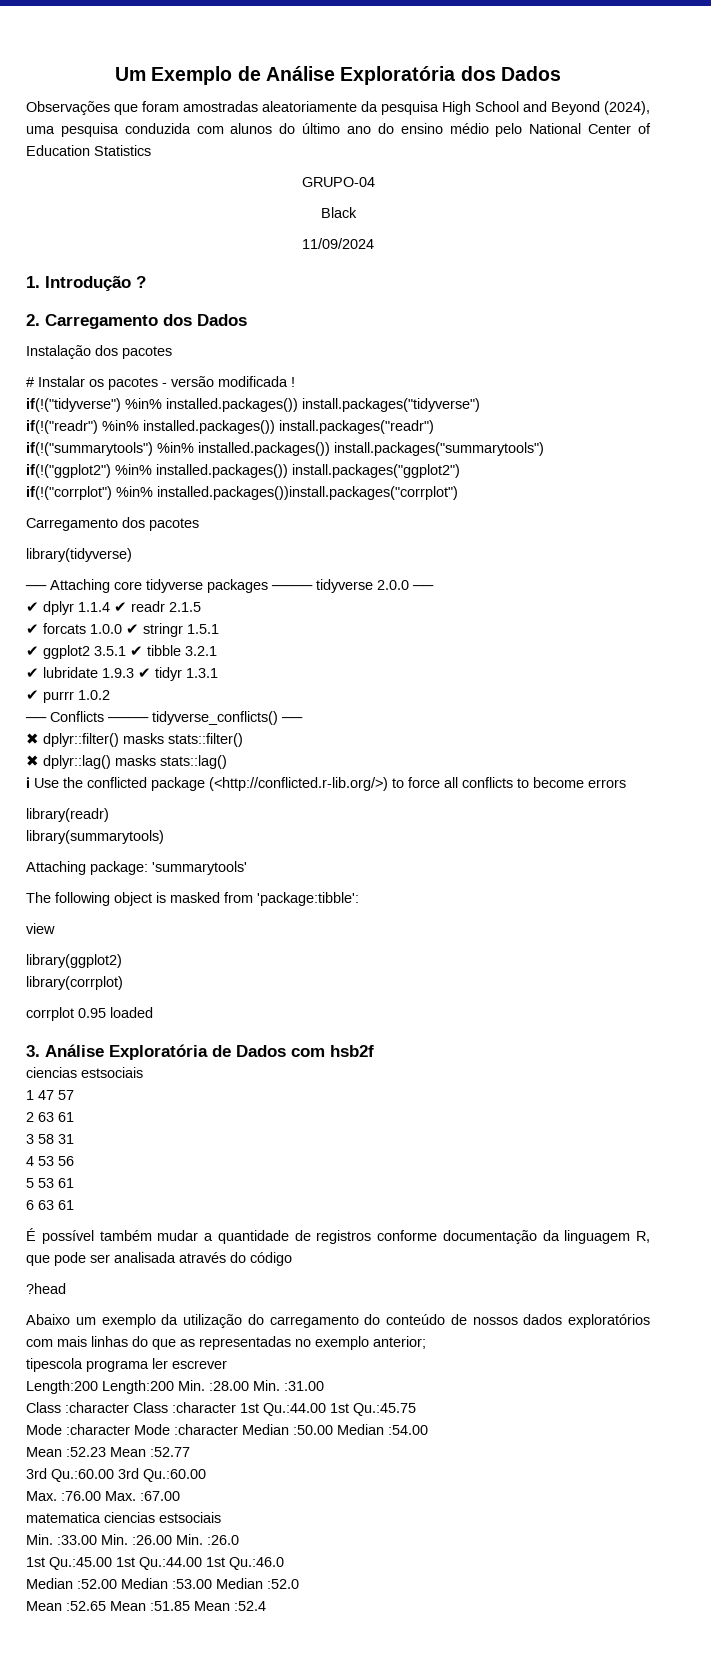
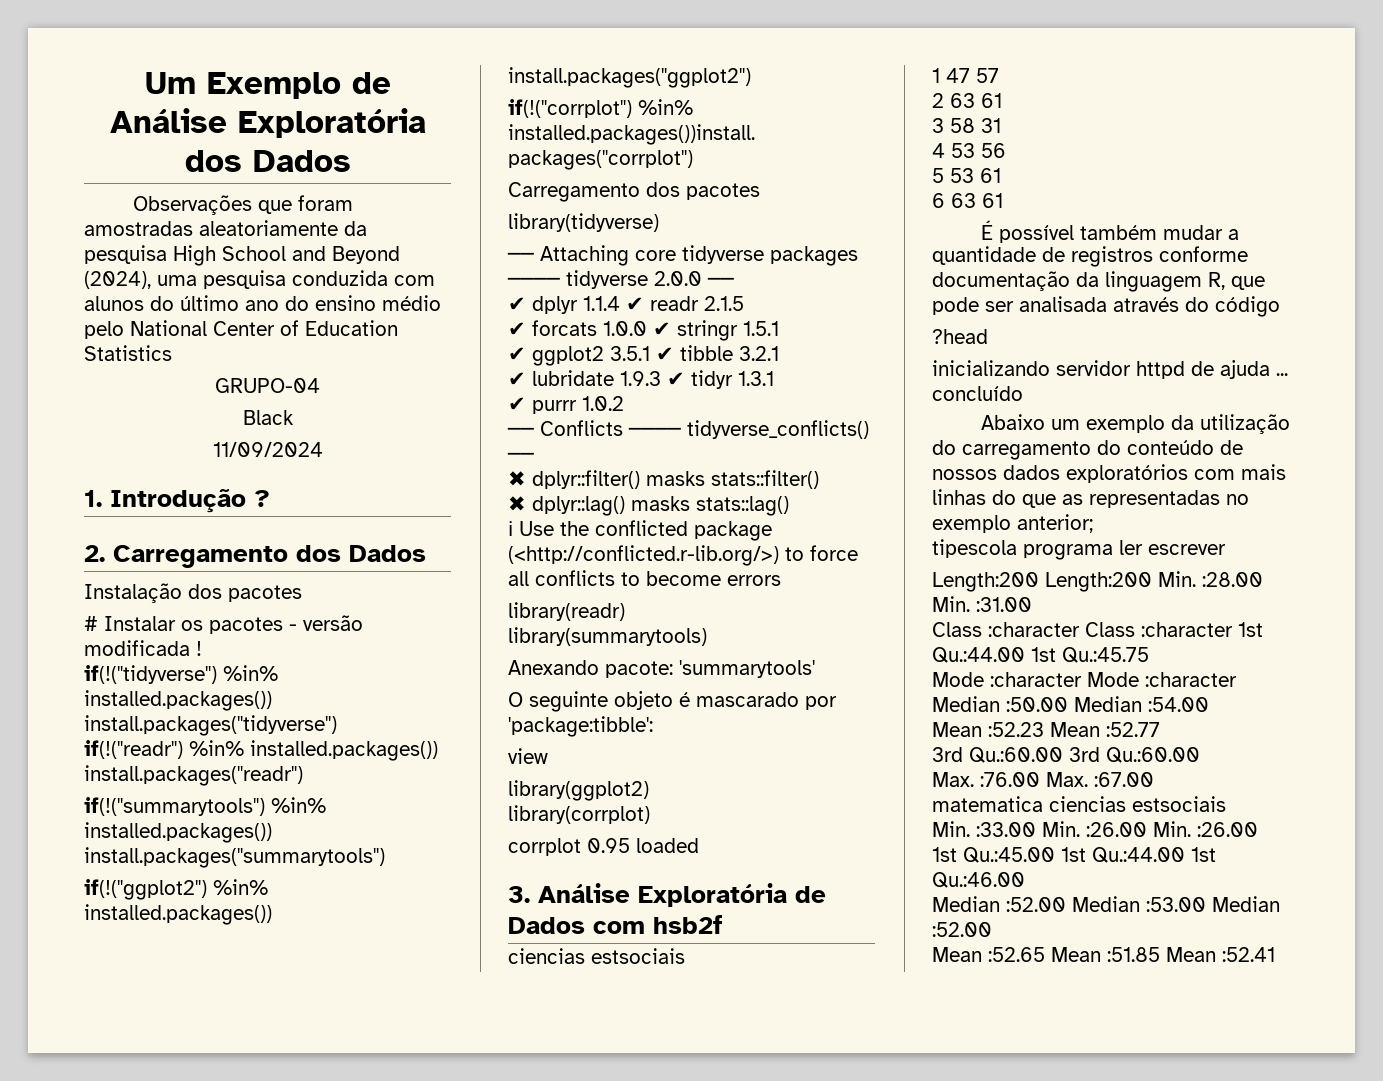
[26,861,148,875] Attaching package: -> [508,660,673,678] Anexando pacote:
[26,892,253,906] The following object is masked from -> [508,691,837,712] O seguinte objeto é mascarado por
(66, 1288) none -> [932,360,1288,379] [932,386,1023,401] // inicializando servidor httpd de ajuda ... concluído
[207,1535,239,1545] :26.0 -> [1197,822,1258,837] :26.00
[229,1557,284,1570] Qu.:46.0 -> [932,872,1025,888] Qu.:46.00
[267,1579,299,1589] :52.0 -> [932,922,992,937] :52.00
[234,1601,266,1611] :52.4 -> [1222,947,1275,962] :52.41

